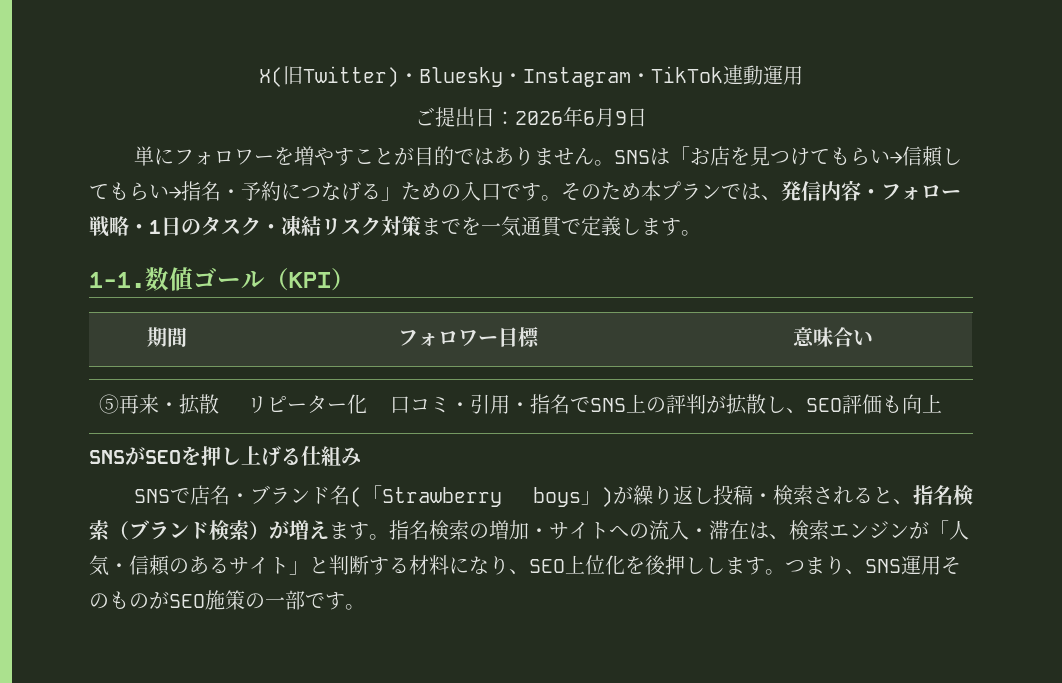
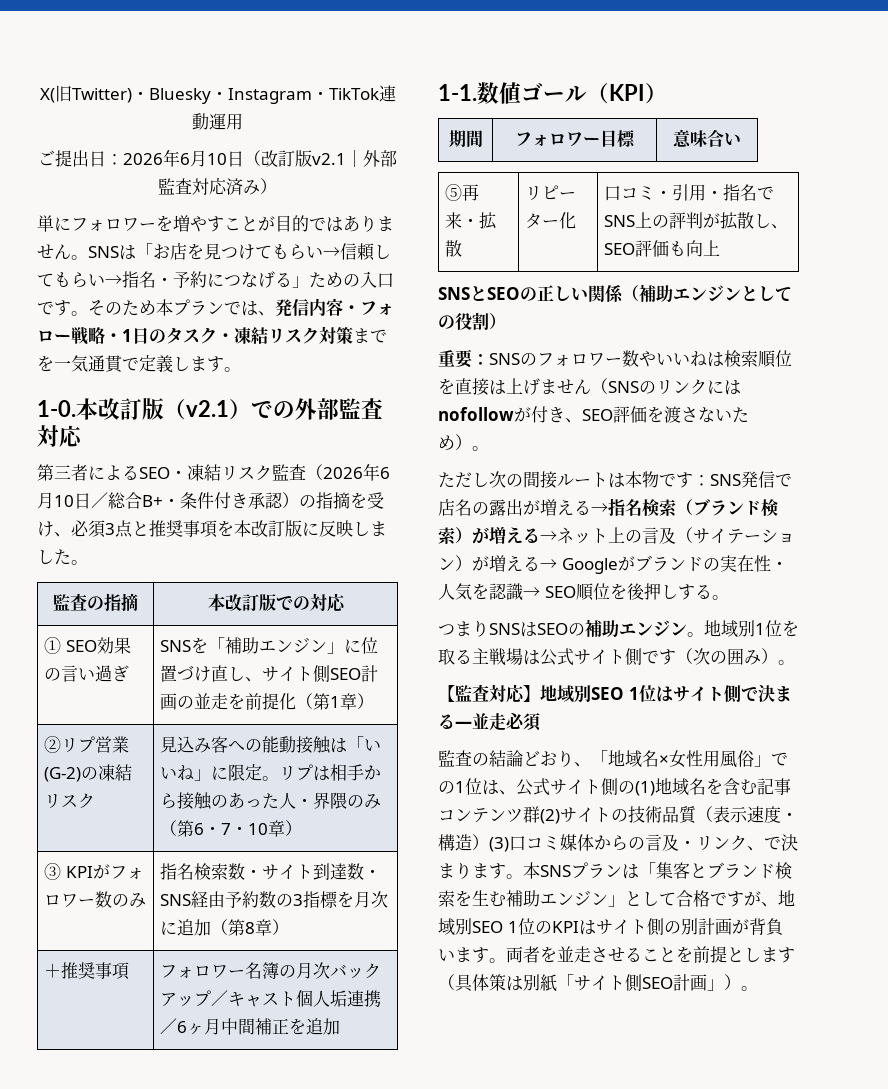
[615,108,647,127] 9日 -> [207,150,397,167] [158,178,277,195] 10日（改訂版v2.1｜外部監査対応済み）
(701, 233) none -> [37,398,383,420] [37,425,83,447] [37,463,390,481] [37,492,384,509] [37,520,387,538] [37,549,88,565] [53,593,138,612] [207,593,346,612] [43,637,131,654] [43,665,129,682] [159,637,378,654] [159,665,378,683] [159,693,374,710] [43,736,129,753] [43,764,132,782] [43,793,95,809] [159,736,381,754] [159,764,381,781] [159,792,381,810] [159,820,302,837] [43,863,144,880] [43,891,146,908] [159,863,381,880] [159,891,388,908] [159,919,289,936] [43,962,129,980] [159,962,381,979] [159,990,381,1007] [159,1018,340,1035] // 1-0.本改訂版（v2.1）での外部監査対応 // 第三者によるSEO・凍結リスク監査（2026年6月10日／総合B+・条件付き承認）の指摘を受け、必須3点と推奨事項を本改訂版に反映しました。 // 監査の指摘 | 本改訂版での対応 // ① SEO効果の言い過ぎ | SNSを「補助エンジン」に位置づけ直し、サイト側SEO計画の並走を前提化（第1章） // ②リプ営業(G-2)の凍結リスク | 見込み客への能動接触は「いいね」に限定。リプは相手から接触のあった人・界隈のみ（第6・7・10章） // ③ KPIがフォロワー数のみ | 指名検索数・サイト到達数・SNS経由予約数の3指標を月次に追加（第8章） // ＋推奨事項 | フォロワー名簿の月次バックアップ／キャスト個人垢連携／6ヶ月中間補正を追加
[125,445,361,466] [134,485,913,507] がSEOを押し上げる仕組み // SNSで店名・ブランド名(「Strawberry boys」)が繰り返し投稿・検索されると、 -> [470,284,792,302] [438,312,506,330] [438,349,792,368] [438,378,741,396] [438,406,749,423] [438,434,489,451] [438,471,792,489] [438,499,608,516] とSEOの正しい関係（補助エンジンとしての役割） // 重要：SNSのフォロワー数やいいねは検索順位を直接は上げません（SNSのリンクにはnofollowが付き、SEO評価を渡さないため）。 // ただし次の間接ルートは本物です：SNS発信で店名の露出が増える→
[329,520,969,540] [89,555,961,576] [89,590,345,610] ます。指名検索の増加・サイトへの流入・滞在は、検索エンジンが「人気・信頼のあるサイト」と判断する材料になり、SEO上位化を後押しします。つまり、SNS運用そのものがSEO施策の一部です -> [523,527,795,544] [438,555,788,574] [438,583,729,601] [438,619,799,638] [438,648,795,666] [438,684,792,703] [438,713,541,731] [438,750,788,768] [438,778,791,796] [438,806,798,824] [438,834,798,852] [438,862,792,879] [438,890,795,907] [438,918,784,936] [438,946,795,963] [438,974,741,992] る→ネット上の言及（サイテーション）が増える→ Googleがブランドの実在性・人気を認識→ SEO順位を後押しする。 // つまりSNSはSEOの補助エンジン。地域別1位を取る主戦場は公式サイト側です（次の囲み）。 // 【監査対応】地域別SEO 1位はサイト側で決まる—並走必須 // 監査の結論どおり、「地域名×女性用風俗」での1位は、公式サイト側の(1)地域名を含む記事コンテンツ群(2)サイトの技術品質（表示速度・構造）(3)口コミ媒体からの言及・リンク、で決まります。本SNSプランは「集客とブランド検索を生む補助エンジン」として合格ですが、地域別SEO 1位のKPIはサイト側の別計画が背負います。両者を並走させることを前提とします（具体策は別紙「サイト側SEO計画」）

